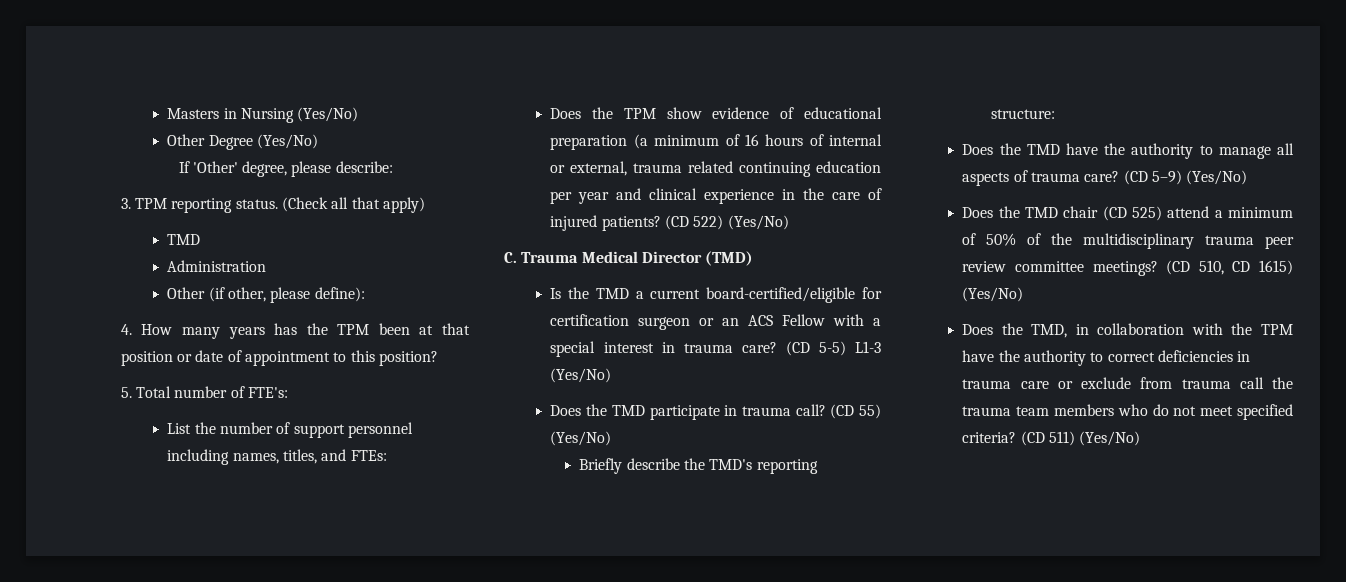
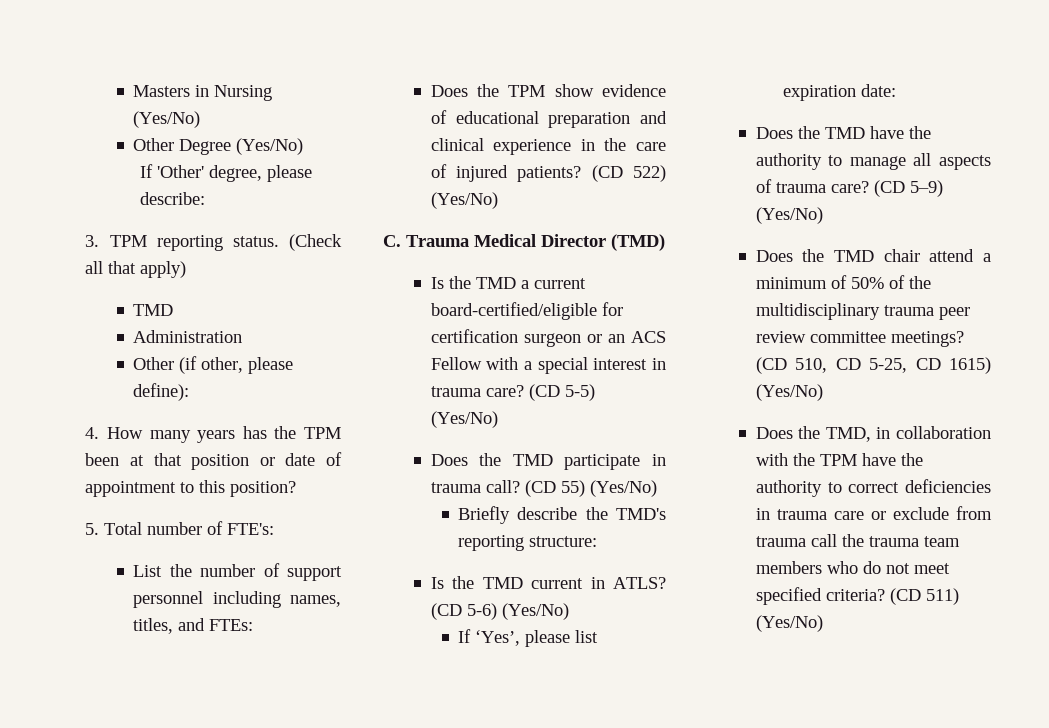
[633,134,882,149] [550,161,881,177] [550,191,610,204] (a minimum of 16 hours of internal or external, trauma related continuing education per year -> (631, 120) none
[855,341,881,353] L1-3 -> (595, 392) none
(1056, 114) none -> [430,576,666,589] [430,603,569,620] [458,629,599,647] [783,84,897,101] // Is the TMD current in ATLS? (CD 5-6) (Yes/No) // If ‘Yes’, please list expiration date:
[1102,206,1163,221] (CD 525) -> (920, 255) none
(1251, 266) none -> [869,358,941,373] 5-25, CD

